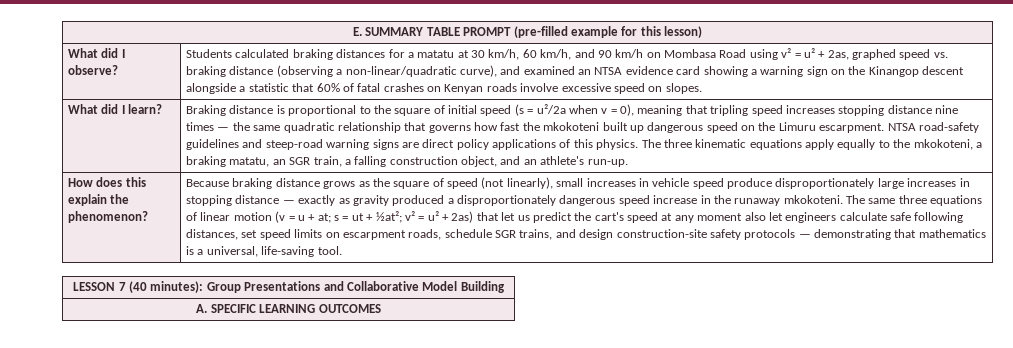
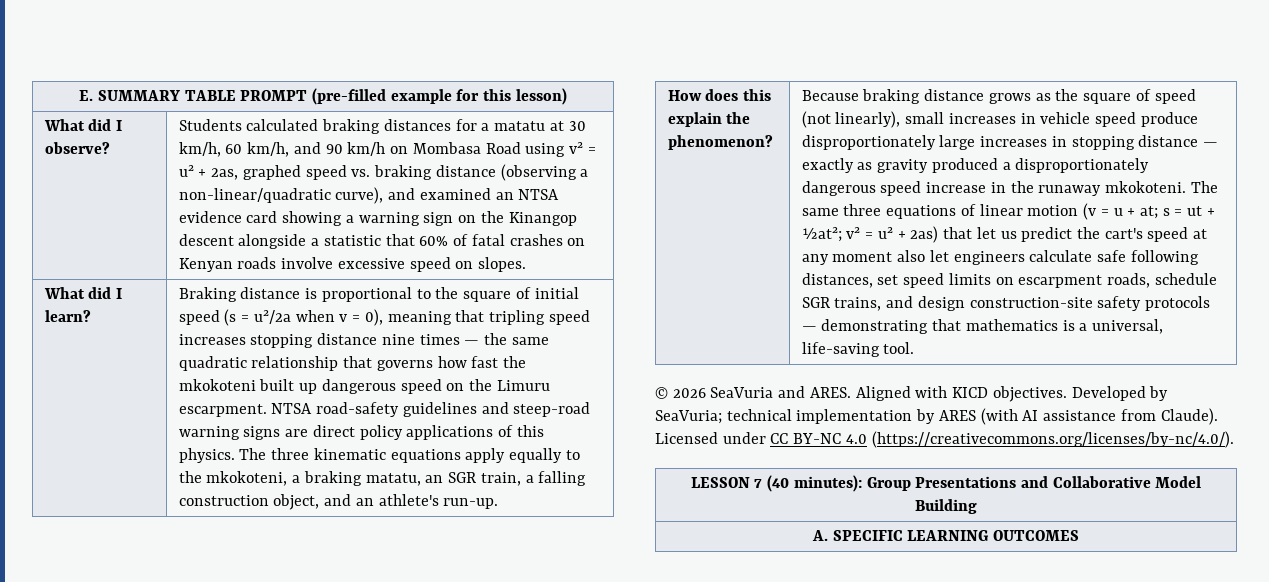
(342, 250) none -> [655,386,1169,402] [655,408,1218,425] [655,431,1234,448] // © 2026 SeaVuria and ARES. Aligned with KICD objectives. Developed by SeaVuria; technical implementation by ARES (with AI assistance from Claude). Licensed under CC BY-NC 4.0 (https://creativecommons.org/licenses/by-nc/4.0/).

